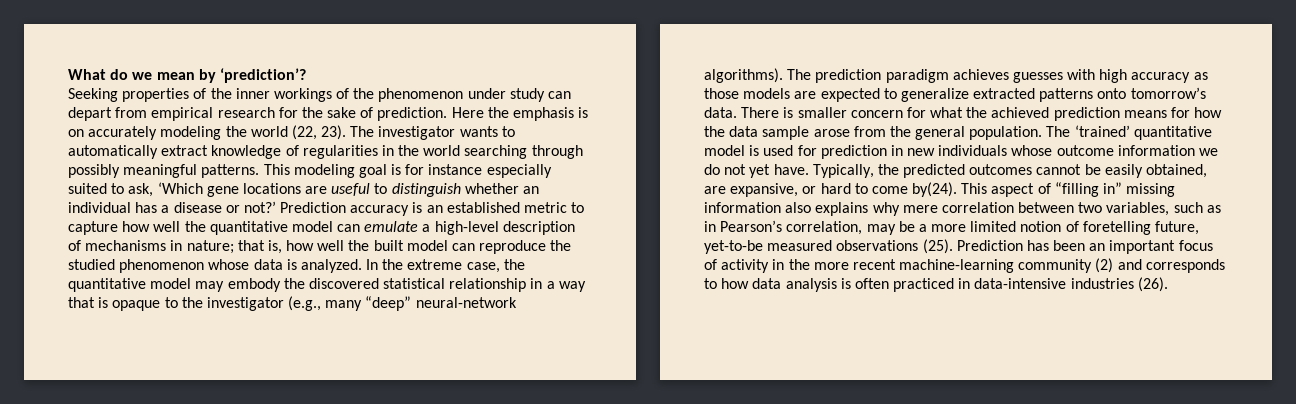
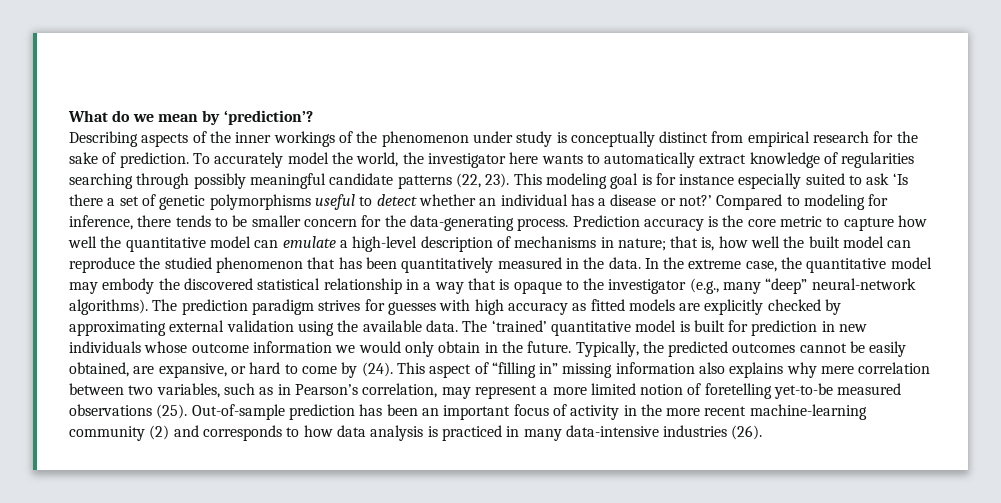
[68,88,190,102] Seeking properties -> [69,131,189,147] Describing aspects
[548,91,572,99] [68,107,112,121] can depart -> [556,131,709,147] is conceptually distinct
[451,107,589,121] [68,125,456,140] Here the emphasis is on accurately modeling the world (22, 23). The investigator -> [192,152,539,168] To accurately model the world, the investigator here
[381,145,461,156] in the world -> (915, 160) none
[201,164,260,178] patterns. -> [329,173,510,189] candidate patterns (22, 23).
[128,182,328,197] ask, ‘Which gene locations are -> [866,173,908,185] [69,194,311,210] ask ‘Is there a set of genetic polymorphisms
[391,183,461,197] distinguish -> [376,194,417,206] detect
(276, 207) none -> [716,194,889,210] [69,215,569,231] Compared to modeling for inference, there tends to be smaller concern for the data-generating process.
[426,202,520,213] an established -> [722,215,776,227] the core
[208,259,362,273] whose data is analyzed. -> [307,257,641,273] that has been quantitatively measured in the data.
[952,69,1009,80] achieves -> [318,299,385,311] strives for
[704,88,739,99] those -> [590,299,625,311] fitted
[820,87,1206,102] [704,107,1223,121] [704,126,1043,140] expected to generalize extracted patterns onto tomorrow’s data. There is smaller concern for what the achieved prediction means for how the data sample arose from the general population. -> [704,299,842,315] [69,320,458,336] explicitly checked by approximating external validation using the available data.
[763,145,794,156] used -> [693,320,725,332] built
[704,164,809,178] do not yet have. -> [358,341,572,357] would only obtain in the future.
[912,182,958,197] by(24). -> [341,362,393,378] by (24).
[898,221,915,232] be -> [474,385,537,399] represent
[1155,221,1200,235] future, -> (772, 391) none
[956,240,1023,251] Prediction -> [191,404,355,420] Out-of-sample prediction
[854,278,889,289] often -> (438, 431) none
(971, 283) none -> [523,429,562,441] many

